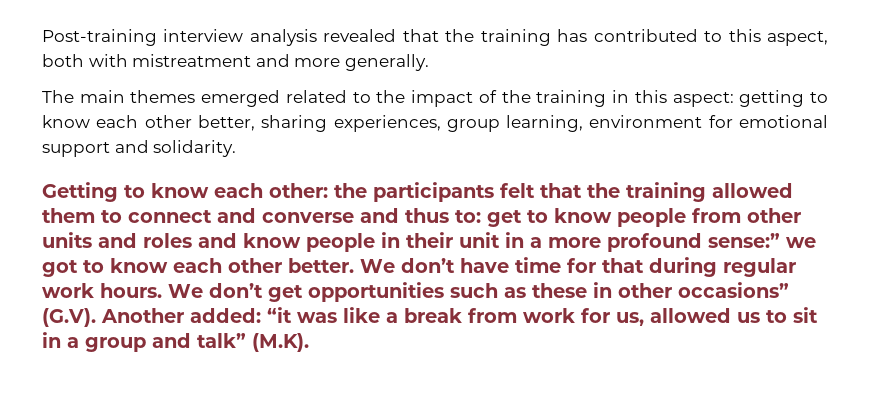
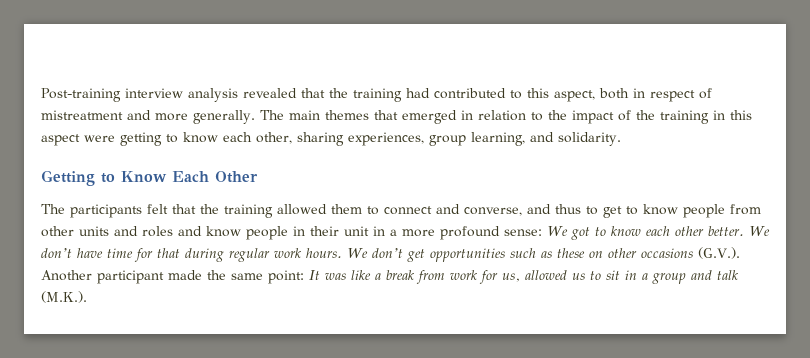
[557,29,588,42] has -> [406,88,430,98] had
[88,54,128,67] with -> [633,88,712,102] in respect of
(429, 62) // -> (255, 117) none
[201,90,347,107] emerged related -> [373,110,526,124] that emerged in relation
[672,92,734,107] aspect: -> [41,134,115,146] aspect were
[144,115,255,131] other better, -> [256,132,292,144] other,
[589,115,828,128] [42,142,110,157] environment for emotional support -> (525, 139) none
[151,183,367,198] know each other: the -> [121,171,258,183] [41,204,65,214] Know Each Other // The
[262,212,354,223] converse -> [464,207,522,216] converse,
[455,210,481,223] to: -> [586,206,598,215] to
[708,233,816,248] sense:” we -> [504,226,568,236] sense: We
[593,282,789,298] [42,307,292,327] in other occasions” (G.V). Another added: “it -> [588,247,740,259] [41,270,320,284] on other occasions (G.V.). Another participant made the same point: It
[197,333,309,352] talk” (M.K). -> [717,270,739,280] [41,291,87,303] talk (M.K.).

